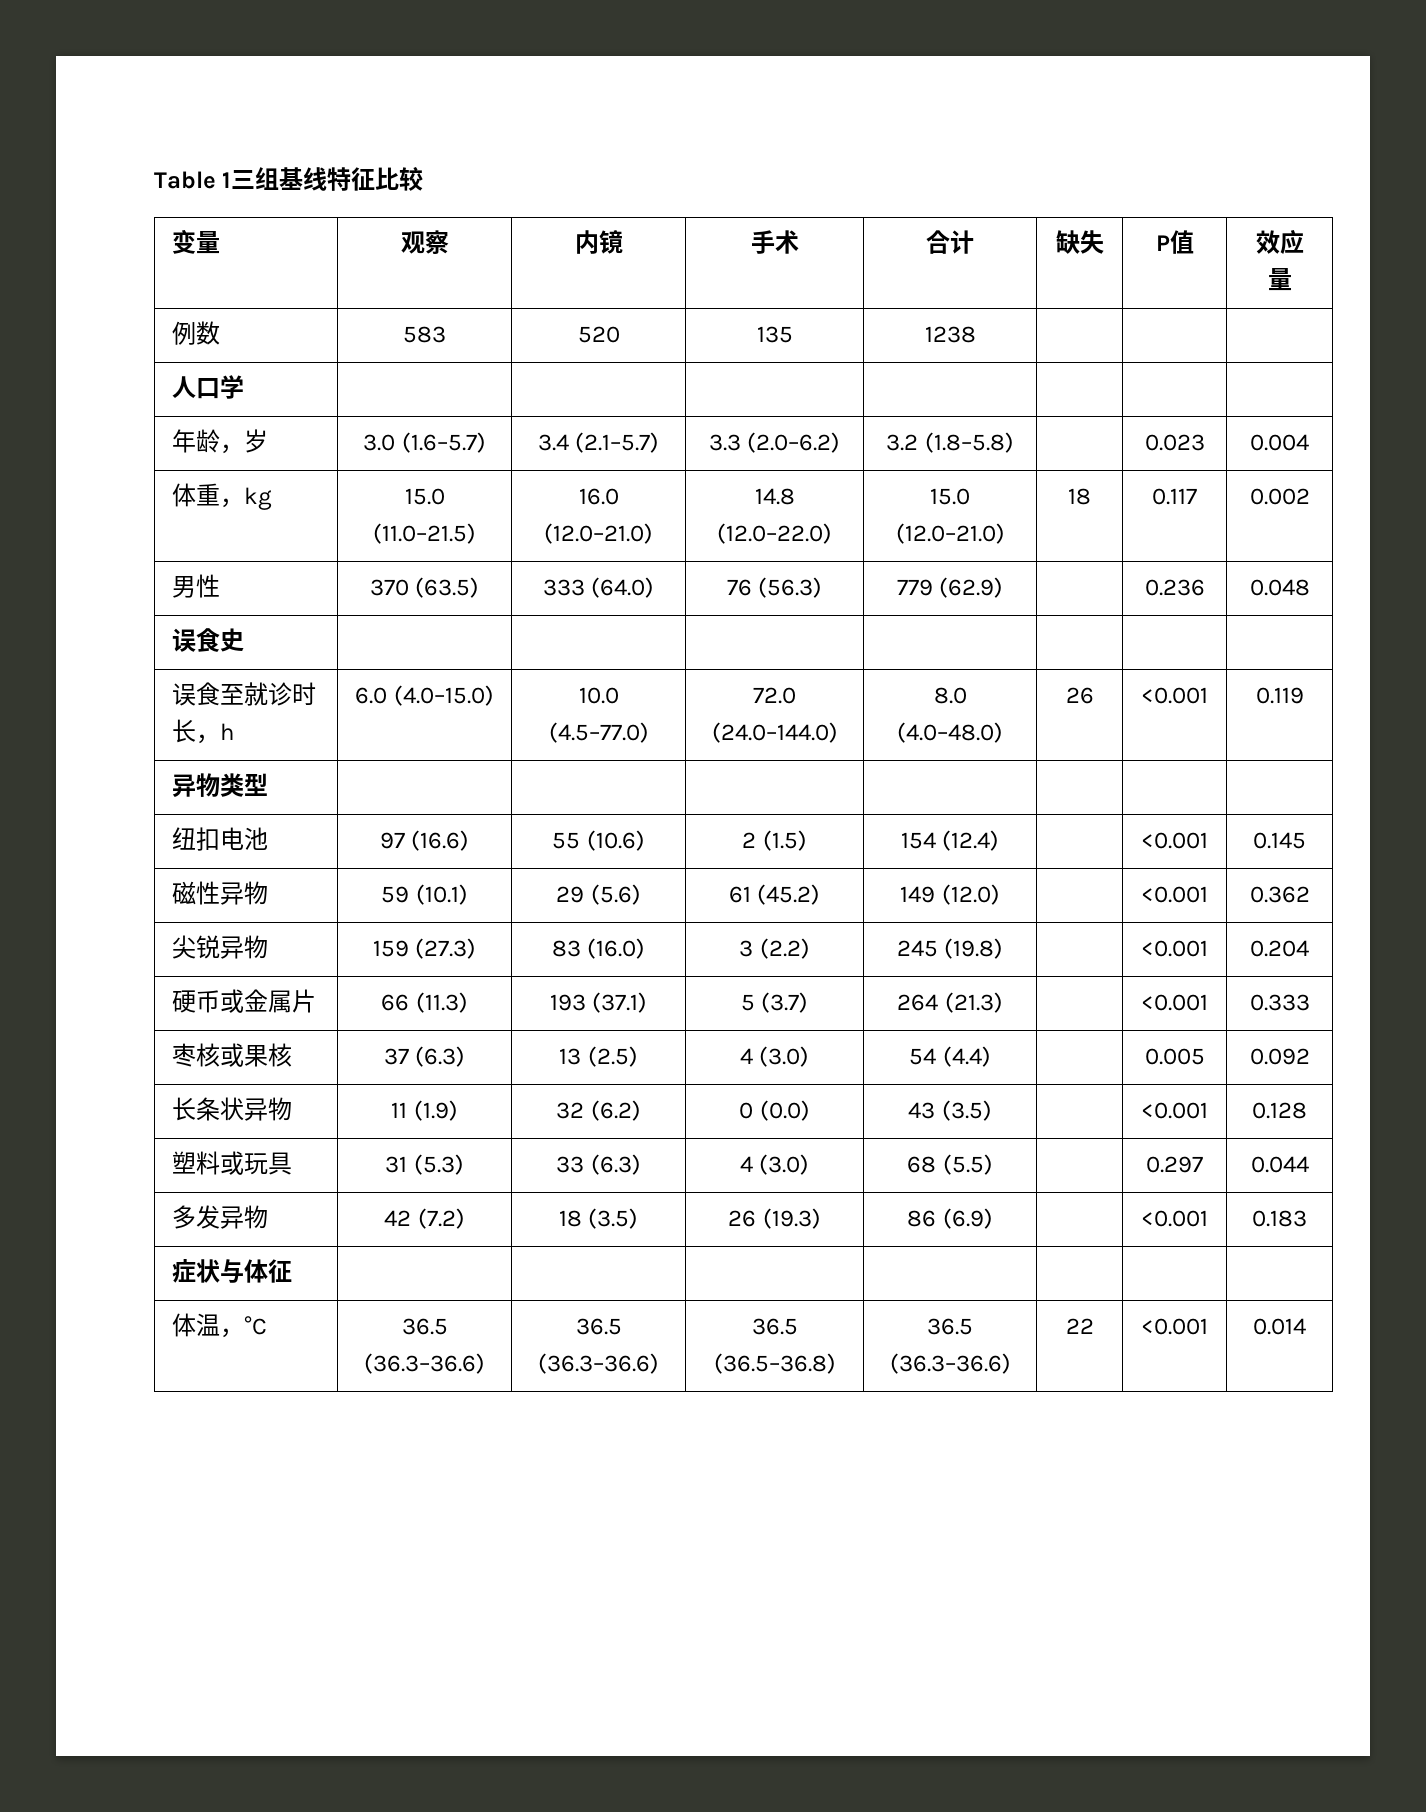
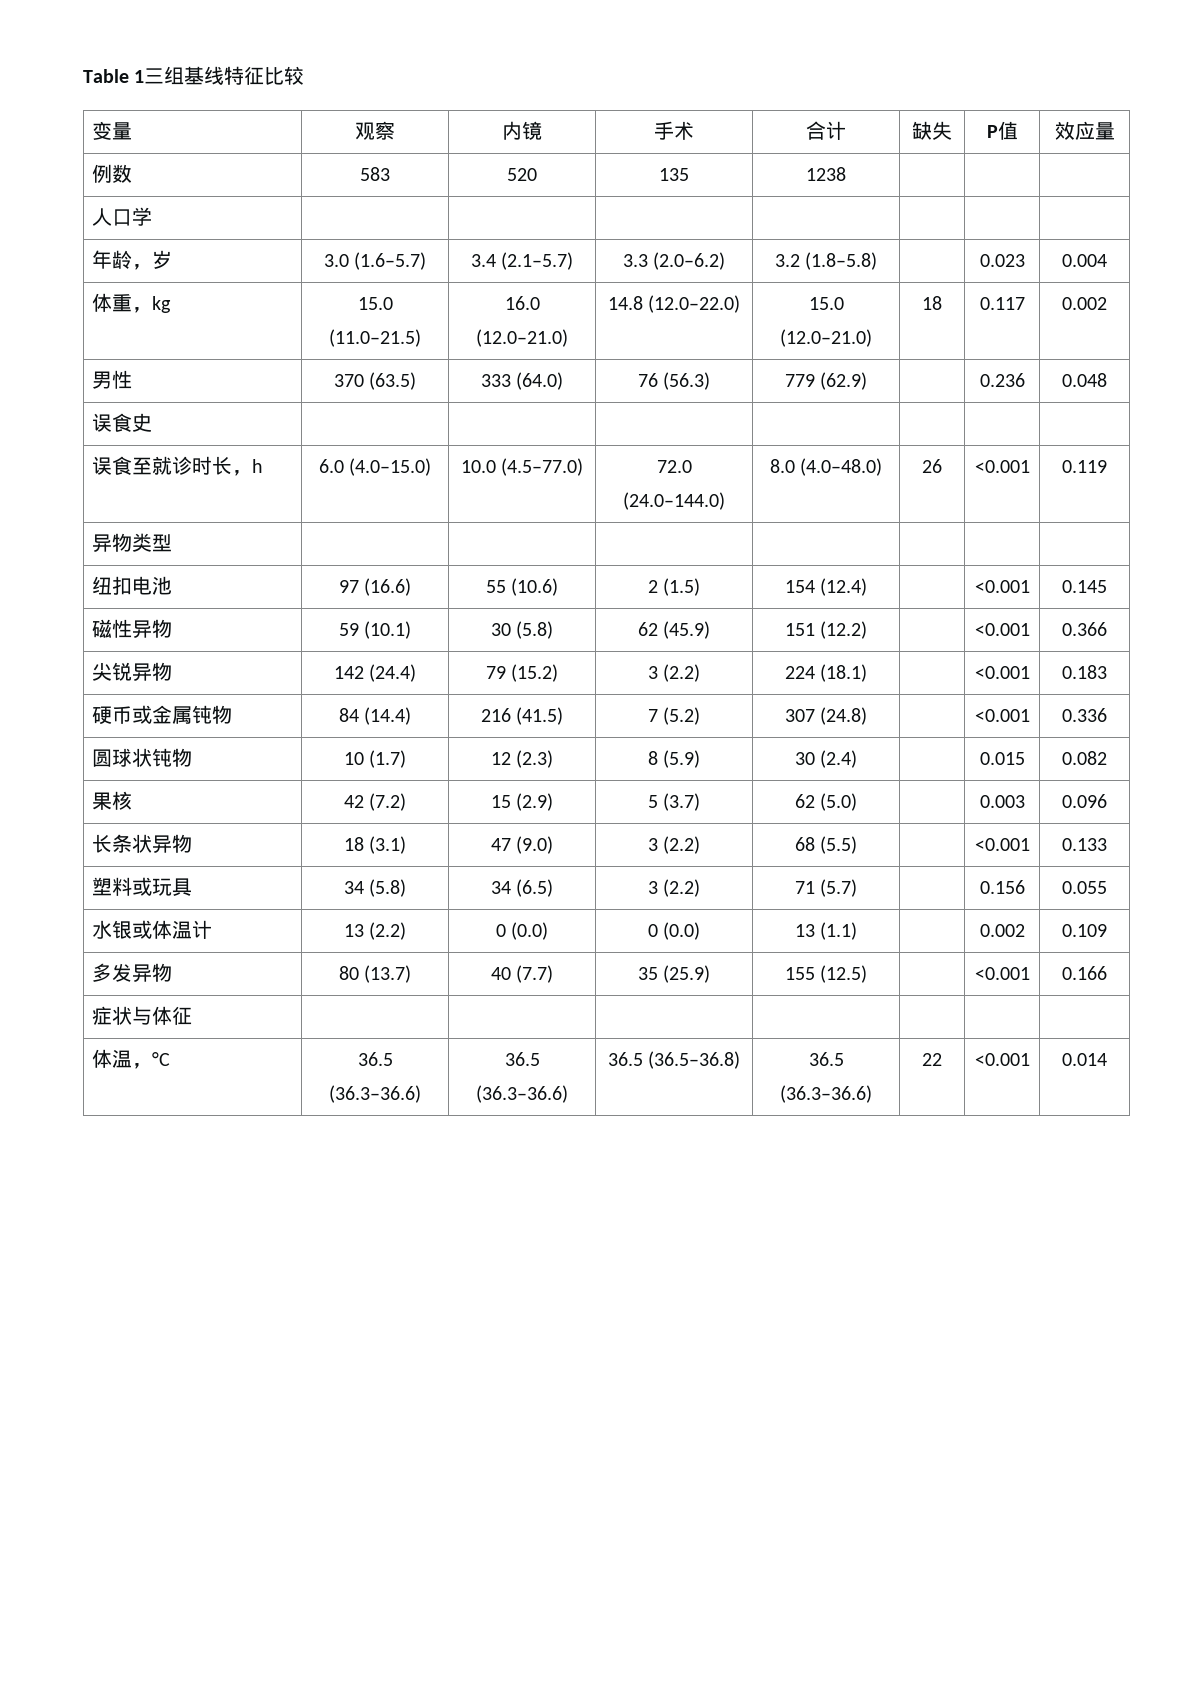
[556,884,641,905] [728,884,821,905] [900,884,1000,905] [1141,886,1208,903] [1249,886,1310,903] 29 (5.6) | 61 (45.2) | 149 (12.0) | | <0.001 | 0.362 -> [490,621,554,639] [637,621,711,639] [784,621,868,639] [974,623,1030,636] [1062,622,1107,636] 30 (5.8) | 62 (45.9) | 151 (12.2) | | <0.001 | 0.366
[372,938,477,959] [551,938,646,959] [739,938,810,959] [896,938,1004,959] [1141,940,1208,957] [1250,940,1309,957] 159 (27.3) | 83 (16.0) | 3 (2.2) | 245 (19.8) | | <0.001 | 0.204 -> [333,664,417,682] [485,664,559,682] [647,664,701,682] [784,664,868,682] [974,666,1030,679] [1062,665,1107,679] 142 (24.4) | 79 (15.2) | 3 (2.2) | 224 (18.1) | | <0.001 | 0.183
[292,989,317,1013] [381,992,468,1013] [549,992,648,1013] [740,992,809,1013] [897,992,1003,1013] [1141,994,1208,1011] [1249,994,1310,1011] [172,1043,293,1067] [383,1046,466,1067] [559,1046,638,1067] [739,1046,810,1067] [909,1046,991,1067] [1144,1048,1205,1065] [1249,1048,1310,1065] [172,1097,293,1121] [391,1100,458,1121] [556,1100,641,1121] [739,1100,810,1121] [908,1100,992,1121] [1141,1102,1208,1119] [1252,1102,1307,1119] 片 | 66 (11.3) | 193 (37.1) | 5 (3.7) | 264 (21.3) | | <0.001 | 0.333 // 枣核或果核 | 37 (6.3) | 13 (2.5) | 4 (3.0) | 54 (4.4) | | 0.005 | 0.092 // 长条状异物 | 11 (1.9) | 32 (6.2) | 0 (0.0) | 43 (3.5) | | <0.001 | 0.128 -> [192,705,233,724] [338,707,412,725] [480,707,564,725] [647,707,701,725] [784,707,868,725] [974,709,1030,722] [1062,708,1107,722] [92,748,193,767] [343,750,407,768] [490,750,554,768] [647,750,701,768] [794,750,858,768] [979,752,1025,765] [1062,751,1107,765] [92,791,133,810] [343,793,407,811] [490,793,554,811] [647,793,701,811] [794,793,858,811] [979,795,1025,808] [1062,794,1107,808] [92,834,193,853] [343,836,407,854] [490,836,554,854] [647,836,701,854] [794,836,858,854] [974,838,1030,851] [1062,838,1107,851] 钝物 | 84 (14.4) | 216 (41.5) | 7 (5.2) | 307 (24.8) | | <0.001 | 0.336 // 圆球状钝物 | 10 (1.7) | 12 (2.3) | 8 (5.9) | 30 (2.4) | | 0.015 | 0.082 // 果核 | 42 (7.2) | 15 (2.9) | 5 (3.7) | 62 (5.0) | | 0.003 | 0.096 // 长条状异物 | 18 (3.1) | 47 (9.0) | 3 (2.2) | 68 (5.5) | | <0.001 | 0.133
[385,1154,464,1175] [556,1154,641,1175] [739,1154,810,1175] [907,1154,993,1175] [1146,1156,1203,1173] [1250,1156,1309,1173] [172,1205,269,1229] [384,1208,465,1229] [558,1208,639,1229] [728,1208,821,1229] [907,1208,993,1229] [1141,1210,1208,1227] [1252,1210,1307,1227] 31 (5.3) | 33 (6.3) | 4 (3.0) | 68 (5.5) | | 0.297 | 0.044 // 多发异物 | 42 (7.2) | 18 (3.5) | 26 (19.3) | 86 (6.9) | | <0.001 | 0.183 -> [343,879,407,897] [490,879,554,897] [647,879,701,897] [794,879,858,897] [979,880,1025,894] [1062,881,1107,894] [92,920,213,939] [343,922,407,940] [495,922,549,940] [647,922,701,940] [794,922,858,940] [979,924,1025,937] [1062,924,1107,937] [92,963,173,982] [338,965,412,983] [490,965,554,983] [637,965,711,983] [784,965,868,983] [974,967,1030,980] [1062,966,1107,980] 34 (5.8) | 34 (6.5) | 3 (2.2) | 71 (5.7) | | 0.156 | 0.055 // 水银或体温计 | 13 (2.2) | 0 (0.0) | 0 (0.0) | 13 (1.1) | | 0.002 | 0.109 // 多发异物 | 80 (13.7) | 40 (7.7) | 35 (25.9) | 155 (12.5) | | <0.001 | 0.166

